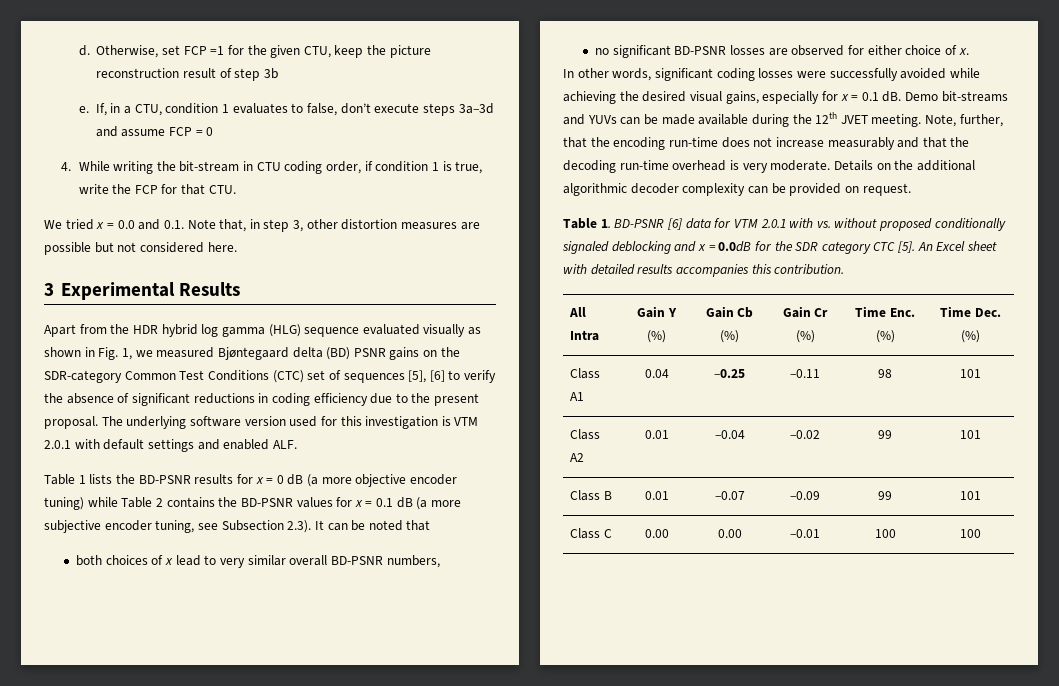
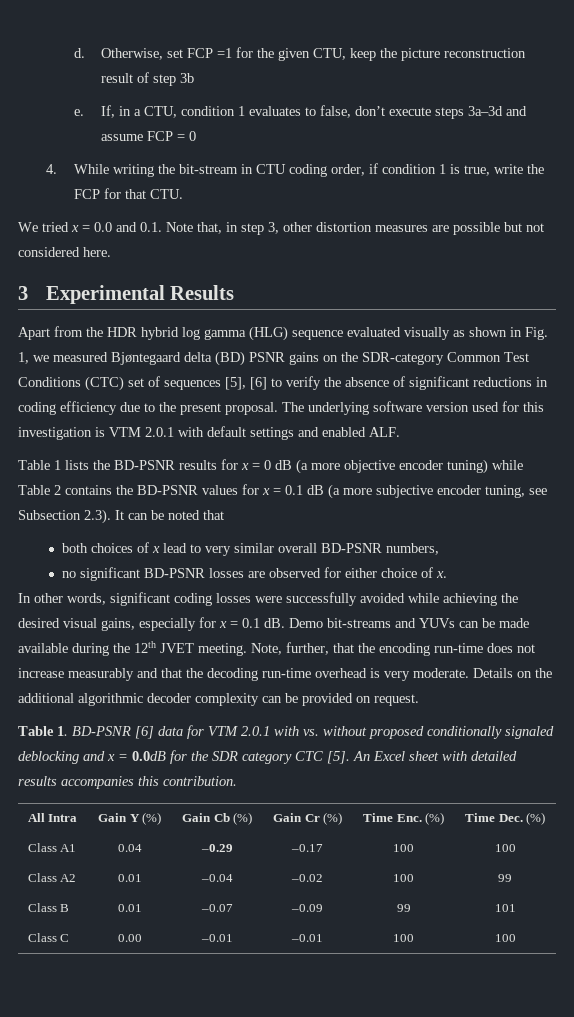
[714,369,745,378] [790,369,820,378] [878,369,892,378] [960,369,981,378] –0.25 | –0.11 | 98 | 101 -> [200,844,233,852] [291,844,323,852] [393,844,414,852] [494,844,516,852] –0.29 | –0.17 | 100 | 100
[878,430,892,439] [960,430,981,439] | 99 | 101 -> [393,874,414,882] [498,874,512,882] | 100 | 99
[717,529,742,538] 0.00 -> [200,934,233,942] –0.01

